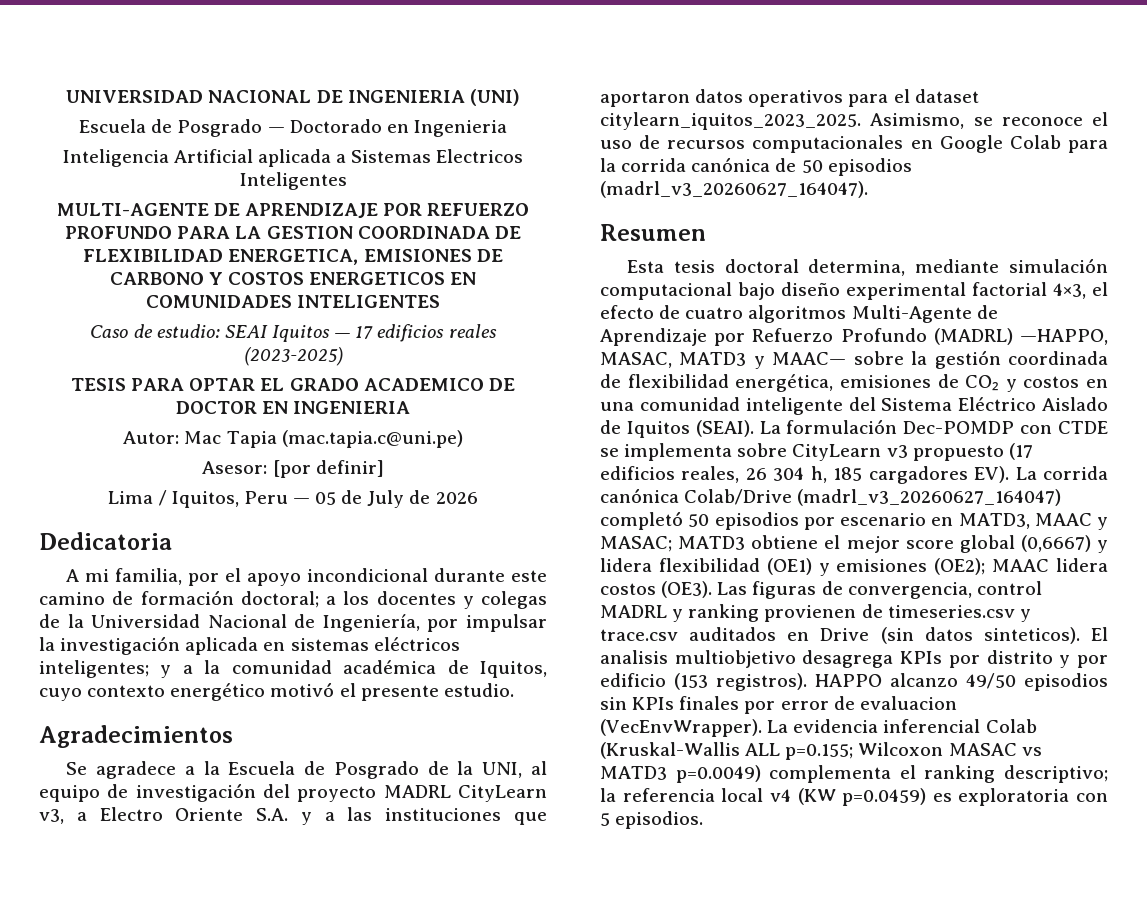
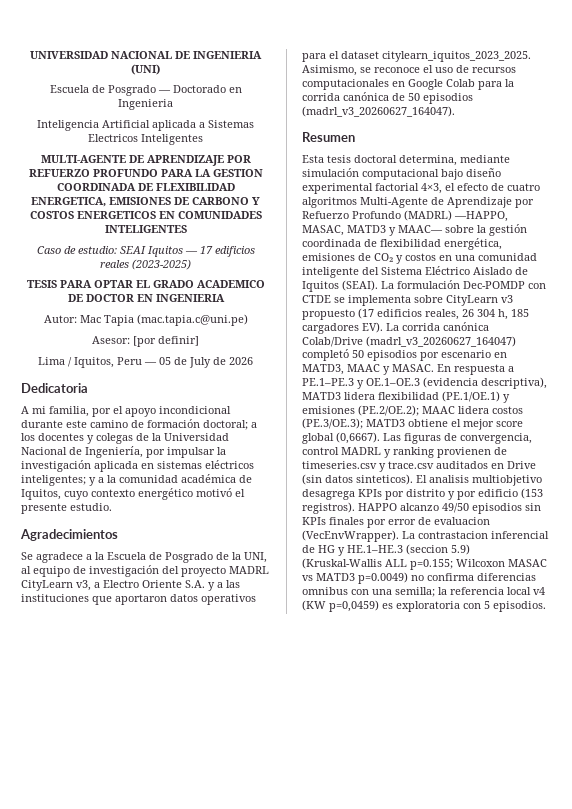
[600,536,672,552] MASAC; -> [392,364,514,375] [302,377,547,389] [302,391,510,403] [302,405,523,416] [302,418,363,429] MASAC. En respuesta a PE.1–PE.3 y OE.1–OE.3 (evidencia descriptiva), MATD3 lidera flexibilidad (PE.1/OE.1) y emisiones (PE.2/OE.2); MAAC lidera costos (PE.3/OE.3);
[1020,535,1108,553] [600,558,1108,576] [600,581,713,598] (0,6667) y lidera flexibilidad (OE1) y emisiones (OE2); MAAC lidera costos (OE3). -> [336,432,380,444] (0,6667).
[793,719,1037,733] evidencia inferencial Colab -> [418,531,549,539] [302,544,470,556] contrastacion inferencial de HG y HE.1–HE.3 (seccion 5.9)
[769,765,1108,783] complementa el ranking descriptivo; -> [411,573,536,581] [302,587,435,597] no confirma diferencias omnibus con una semilla;
[842,788,927,806] p=0.0459) -> [329,600,379,612] p=0,0459)

